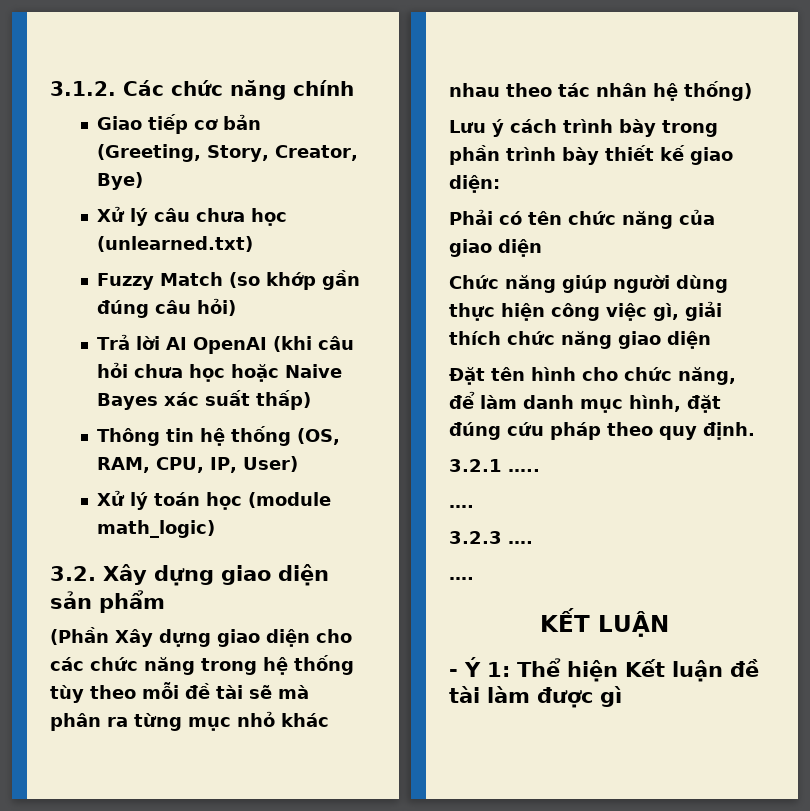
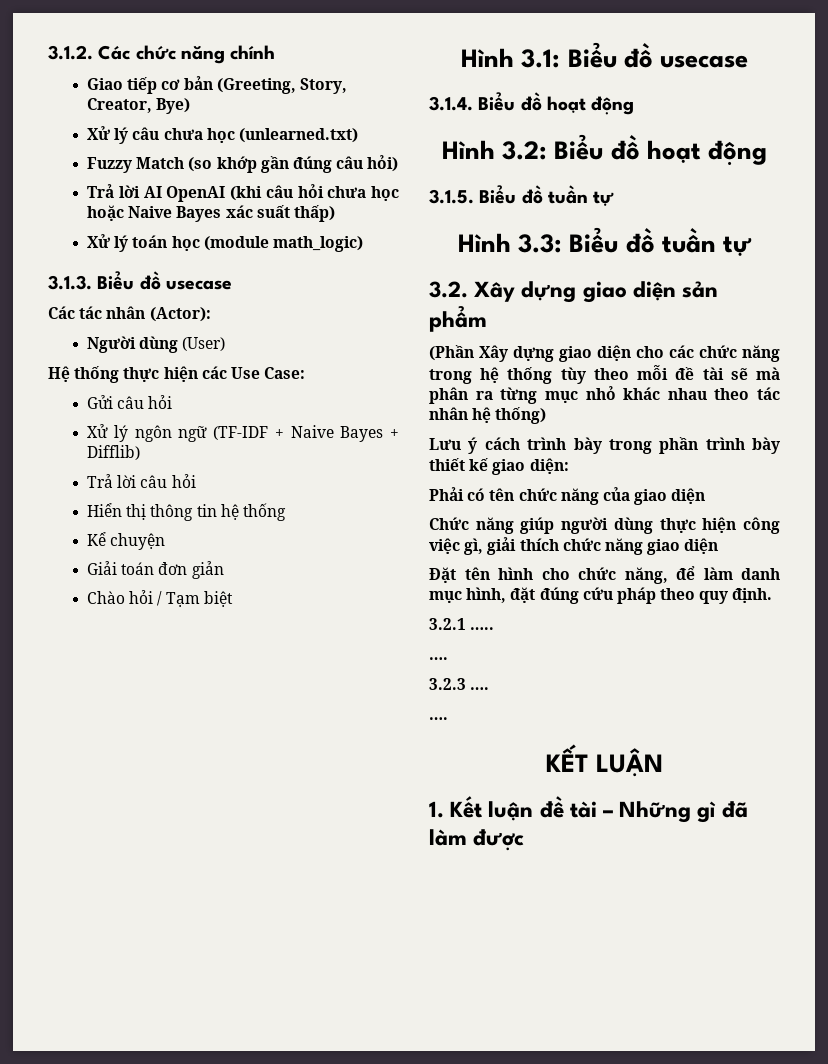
[96,426,340,446] [96,456,298,473] // Thông tin hệ thống (OS, RAM, CPU, IP, User) -> (335, 213) none
(215, 529) none -> [48,271,232,290] [48,306,211,322] [87,336,226,353] [48,366,306,383] [87,395,173,409] [87,424,399,442] [87,445,141,460] [87,474,196,488] [87,503,286,521] [87,532,166,550] [87,561,224,579] [87,590,233,607] [461,42,748,68] [429,92,635,115] [442,134,767,166] [429,185,615,206] [458,227,752,256] // 3.1.3. Biểu đồ usecase // Các tác nhân (Actor): // Người dùng (User) // Hệ thống thực hiện các Use Case: // Gửi câu hỏi // Xử lý ngôn ngữ (TF-IDF + Naive Bayes + Difflib) // Trả lời câu hỏi // Hiển thị thông tin hệ thống // Kể chuyện // Giải toán đơn giản // Chào hỏi / Tạm biệt // Hình 3.1: Biểu đồ usecase // 3.1.4. Biểu đồ hoạt động // Hình 3.2: Biểu đồ hoạt động // 3.1.5. Biểu đồ tuần tự // Hình 3.3: Biểu đồ tuần tự
[449,657,759,682] [449,686,480,703] - Ý 1: Thể hiện Kết luận đề tài -> [429,796,748,823] 1. Kết luận đề tài – Những gì đã
[600,686,622,707] gì -> (525, 840) none

